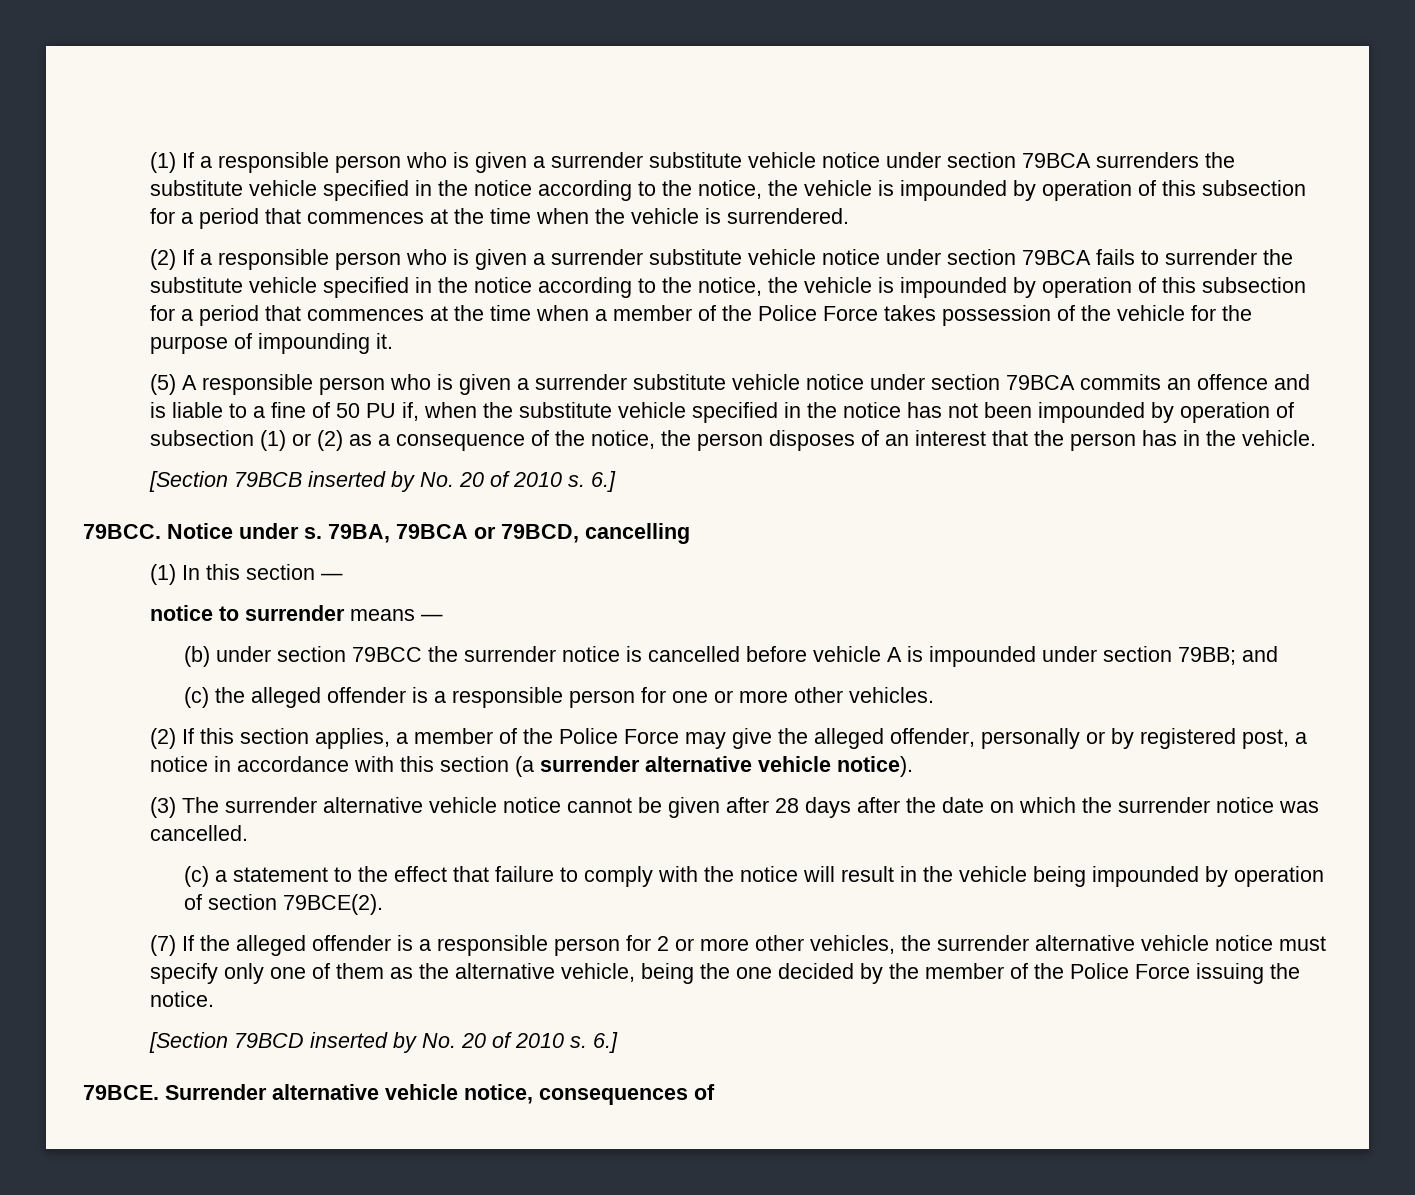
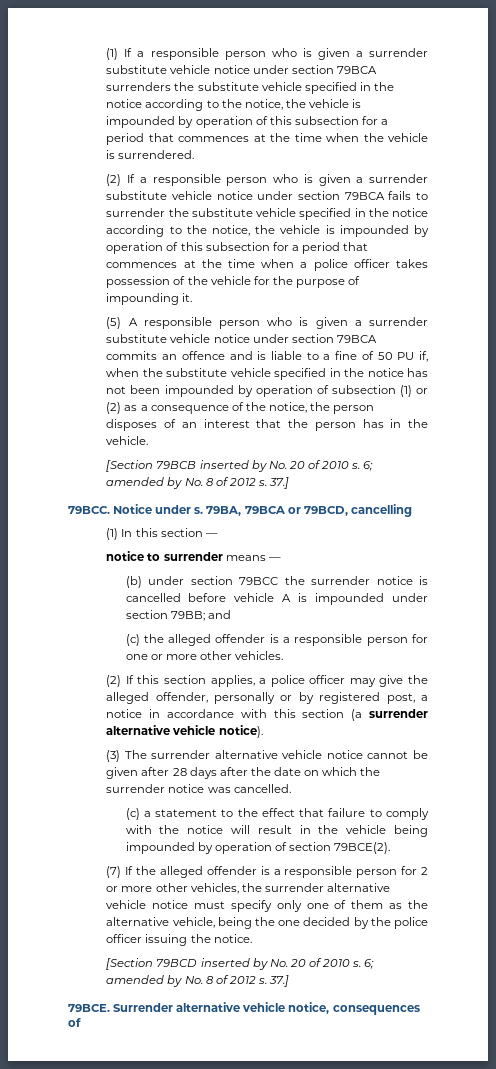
[613,305,879,321] member of the Police Force -> [313,259,390,271] police officer
[591,471,617,492] 6.] -> [363,461,374,471] [106,477,290,489] 6; amended by No. 8 of 2012 s. 37.]
[414,728,680,744] member of the Police Force -> [270,675,346,687] police officer
[925,963,1191,979] member of the Police Force -> [394,917,428,929] [106,934,143,943] police officer
[593,1032,619,1053] 6.] -> [364,959,375,969] [106,975,290,987] 6; amended by No. 8 of 2012 s. 37.]

